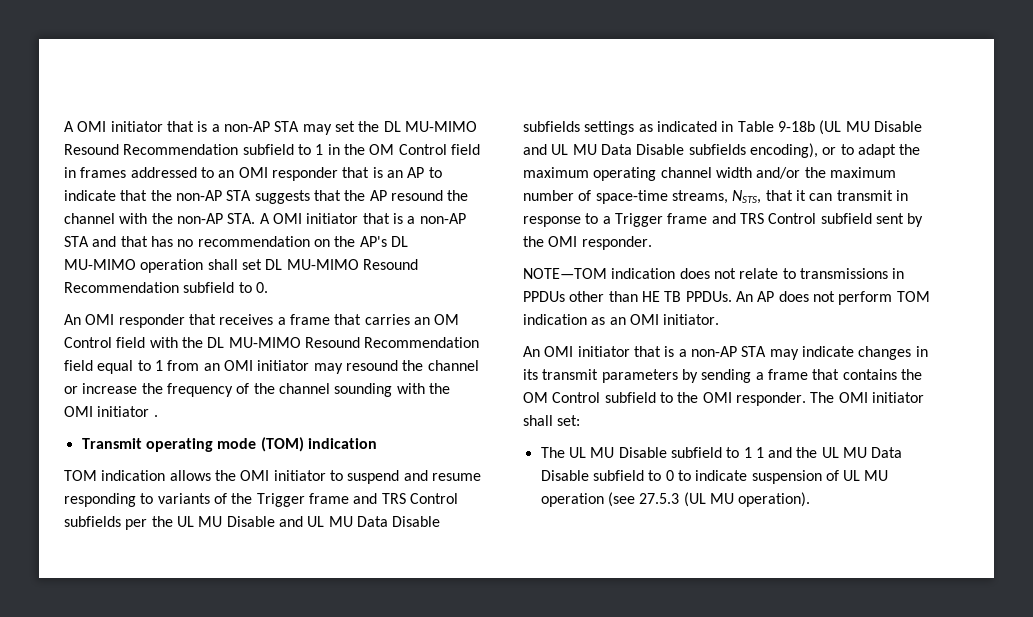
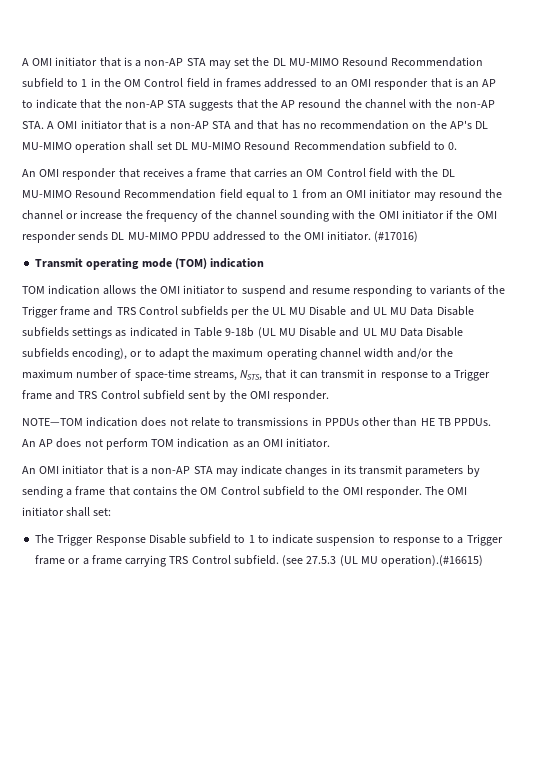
[153,415,158,417] . -> [446,210,497,219] [22,231,419,243] if the OMI responder sends DL MU-MIMO PPDU addressed to the OMI initiator. (#17016)
[568,447,615,458] UL MU -> [57,534,146,546] Trigger Response
[755,447,903,458] [540,470,889,484] [540,493,604,507] 1 and the UL MU Data Disable subfield to 0 to indicate suspension of UL MU operation -> [257,534,503,546] [35,555,279,567] to indicate suspension to response to a Trigger frame or a frame carrying TRS Control subfield.
[738,492,811,507] operation). -> [381,555,484,567] operation).(#16615)

